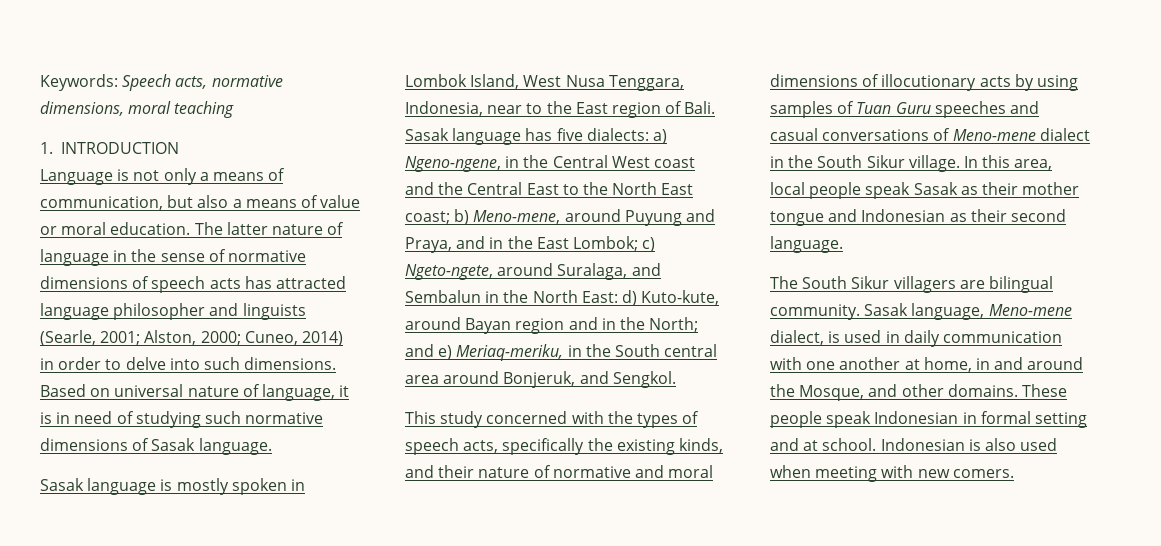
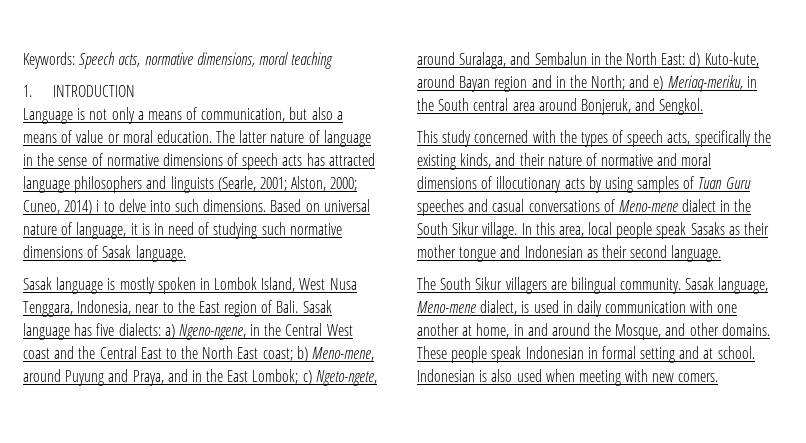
[113,303,206,320] philosopher -> [74,176,143,193] philosophers
[40,357,102,370] in order -> [96,200,100,212] i
[913,182,958,195] Sasak -> [690,222,725,235] Sasaks

